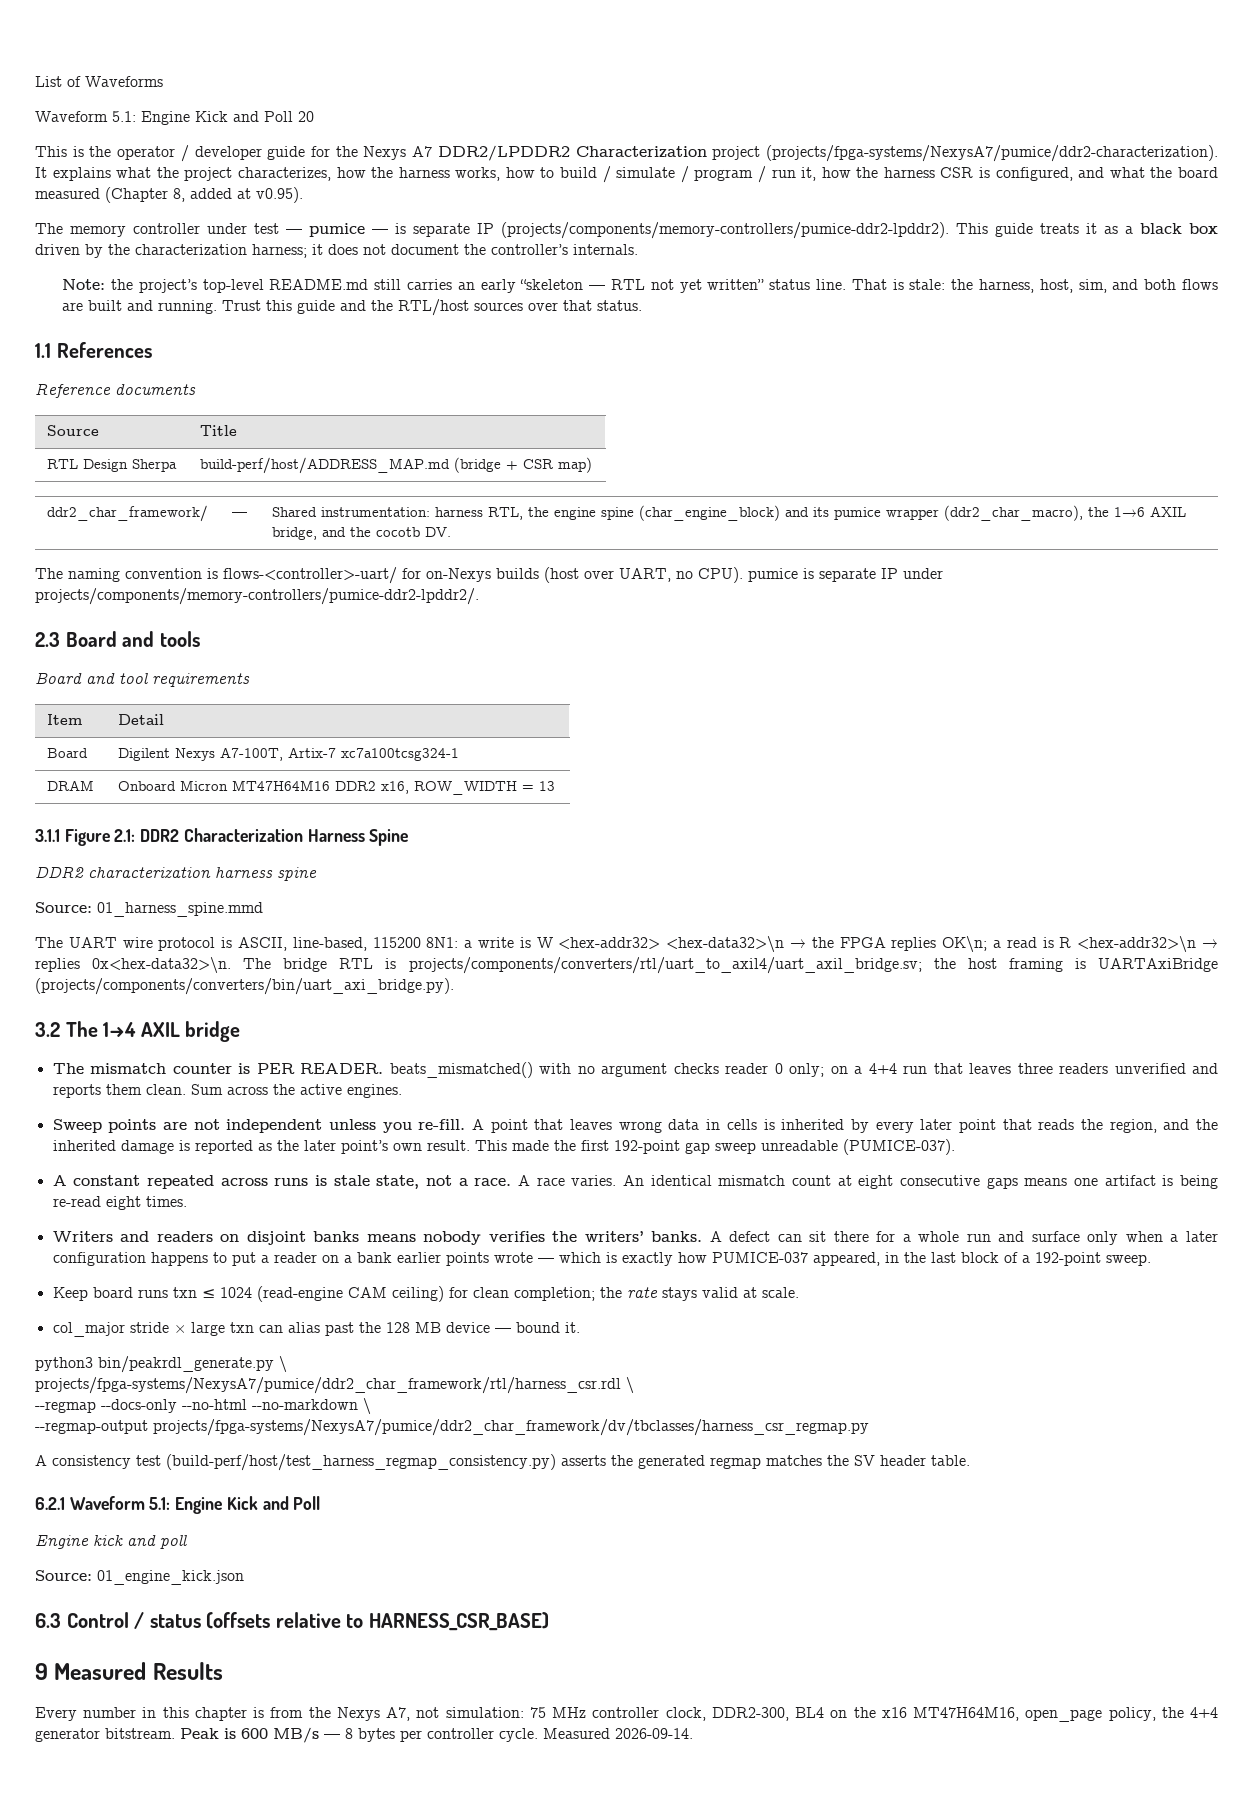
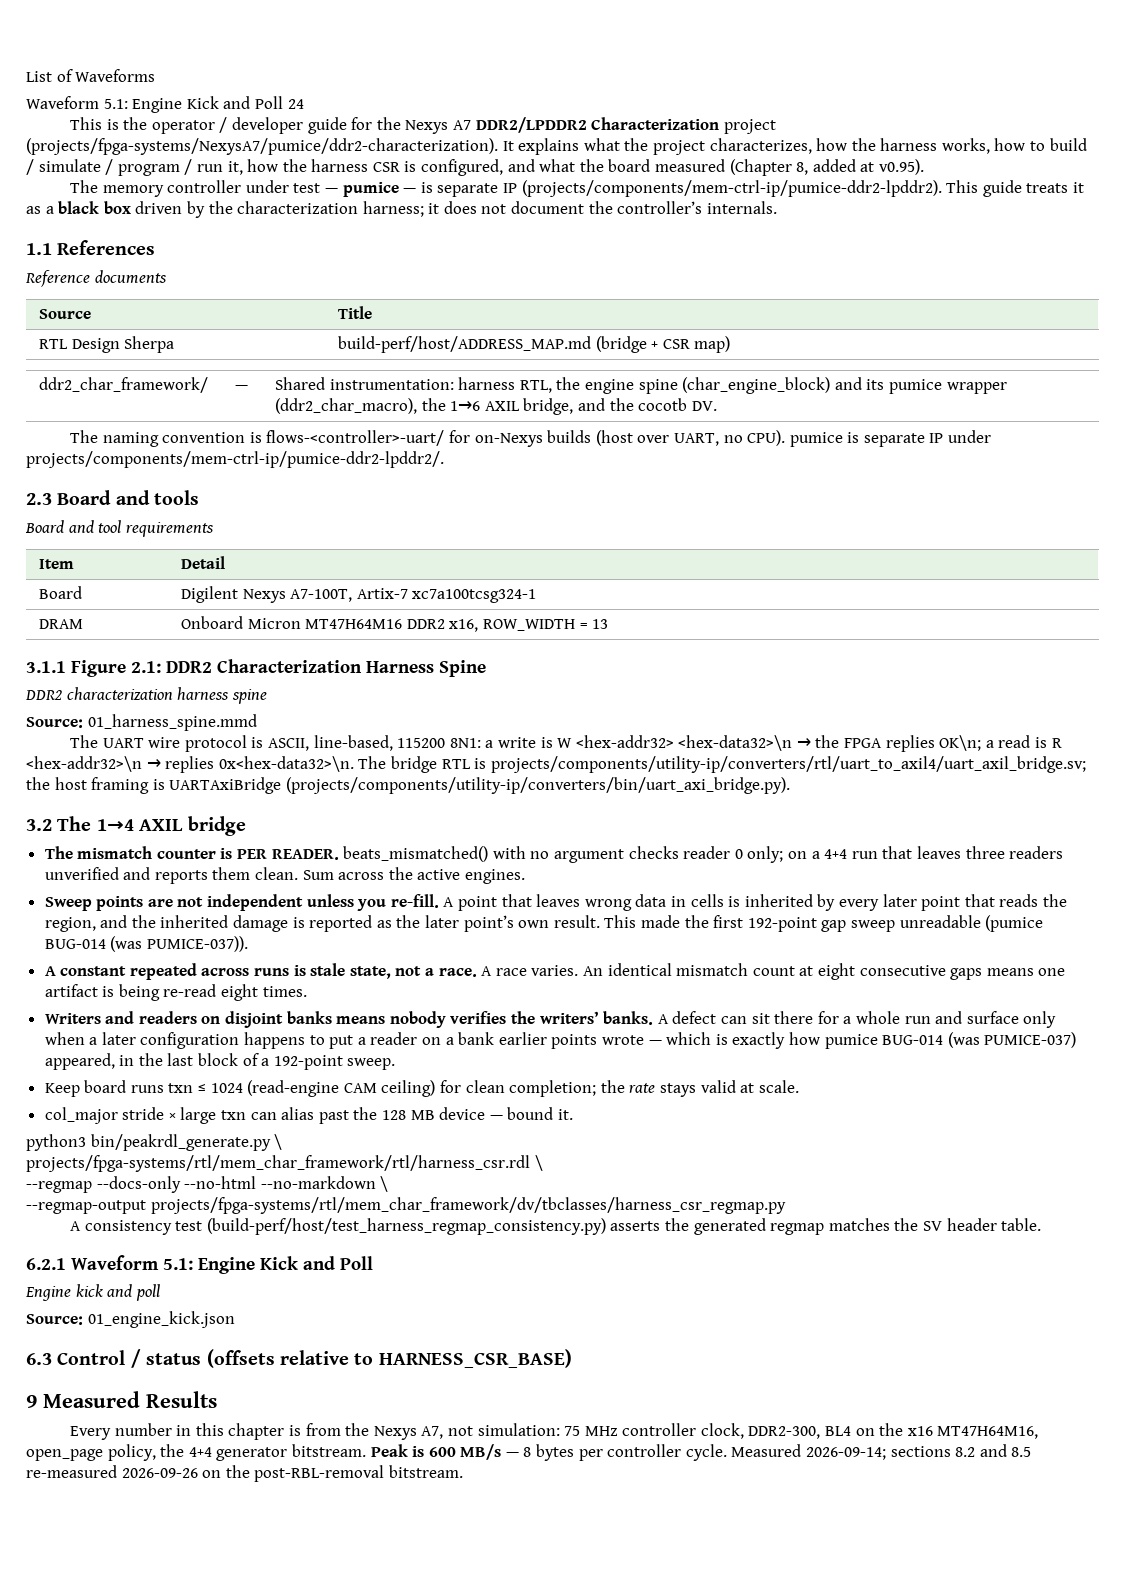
[298,111,314,122] 20 -> [287,99,304,109] 24
[501,222,949,239] (projects/components/memory-controllers/pumice-ddr2-lpddr2). -> [521,180,942,197] (projects/components/mem-ctrl-ip/pumice-ddr2-lpddr2).
[62,279,1218,293] [62,299,643,316] // Note: the project’s top-level README.md still carries an early “skeleton — RTL not yet written” status line. That is stale: the harness, host, sim, and both flows are built and running. Trust this guide and the RTL/host sources over that status. -> (777, 207) none
[35,588,479,605] projects/components/memory-controllers/pumice-ddr2-lpddr2/. -> [26,451,444,468] projects/components/mem-ctrl-ip/pumice-ddr2-lpddr2/.
[408,957,922,974] projects/components/converters/rtl/uart_to_axil4/uart_axil_bridge.sv; -> [490,756,1086,773] projects/components/utility-ip/converters/rtl/uart_to_axil4/uart_axil_bridge.sv;
[35,978,454,995] (projects/components/converters/bin/uart_axi_bridge.py). -> [285,777,790,794] (projects/components/utility-ip/converters/bin/uart_axi_bridge.py).
[842,1139,955,1155] (PUMICE-037). -> [985,915,1044,932] [44,936,248,952] (pumice BUG-014 (was PUMICE-037)).
[711,1252,808,1263] PUMICE-037 -> [824,1032,1077,1049] pumice BUG-014 (was PUMICE-037)
[35,1377,621,1394] projects/fpga-systems/NexysA7/pumice/ddr2_char_framework/rtl/harness_csr.rdl -> [26,1155,530,1172] projects/fpga-systems/rtl/mem_char_framework/rtl/harness_csr.rdl
[153,1419,869,1436] projects/fpga-systems/NexysA7/pumice/ddr2_char_framework/dv/tbclasses/harness_csr_regmap.py -> [150,1197,786,1214] projects/fpga-systems/rtl/mem_char_framework/dv/tbclasses/harness_csr_regmap.py
[615,1728,693,1739] 2026-09-14. -> [806,1444,1032,1460] [26,1465,463,1482] 2026-09-14; sections 8.2 and 8.5 re-measured 2026-09-26 on the post-RBL-removal bitstream.

